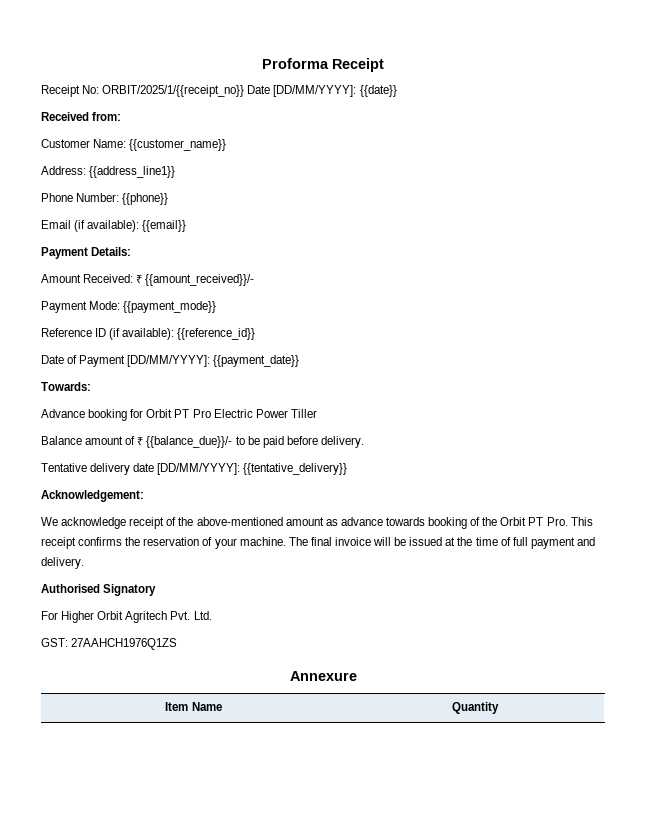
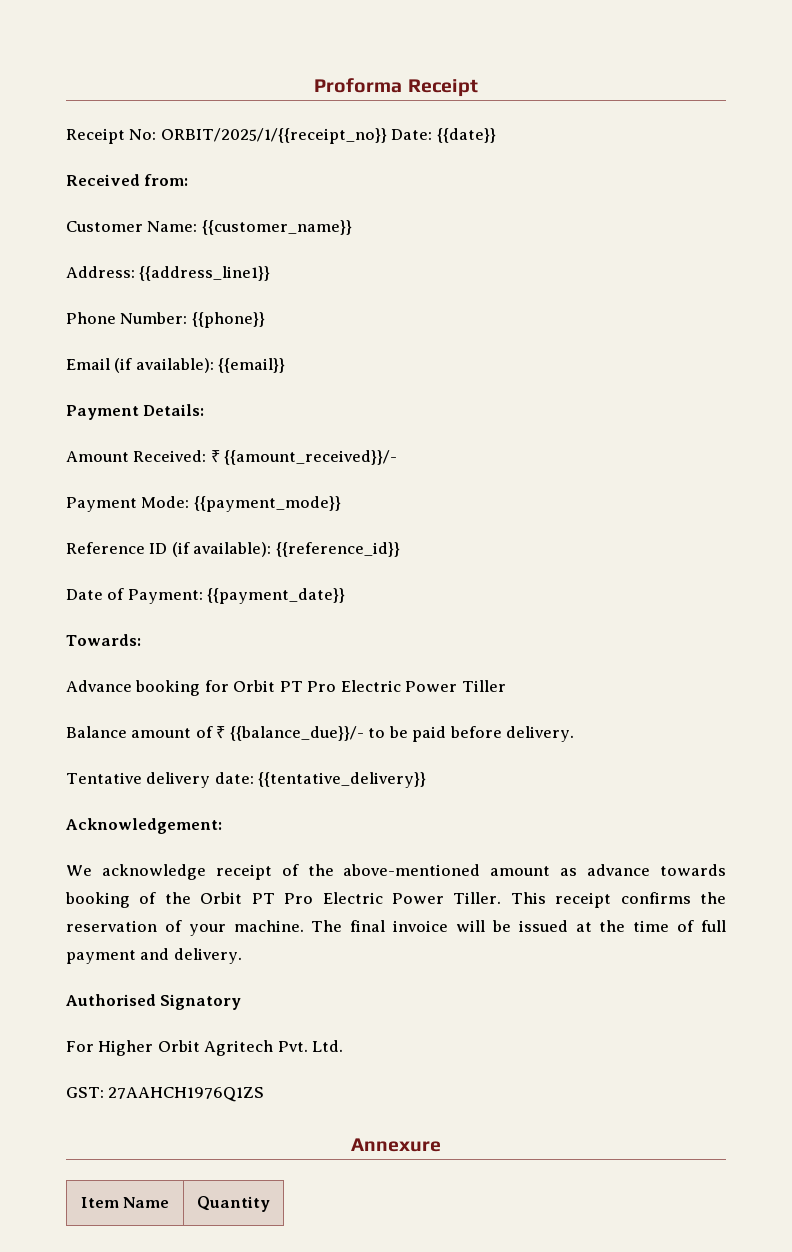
[247,85,357,97] Date [DD/MM/YYYY]: -> [391,129,433,140] Date:
[79,355,211,367] Payment [DD/MM/YYYY]: -> [127,589,203,604] Payment:
[133,463,241,475] date [DD/MM/YYYY]: -> [214,772,254,784] date:
[546,517,568,526] Pro. -> [284,892,502,904] Pro Electric Power Tiller.

